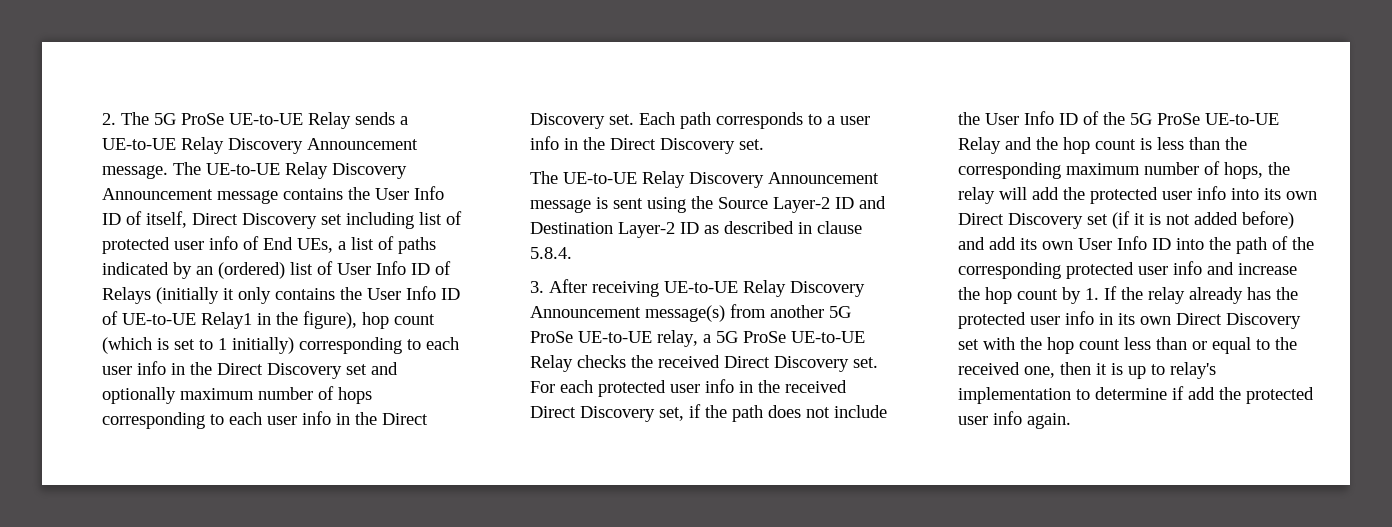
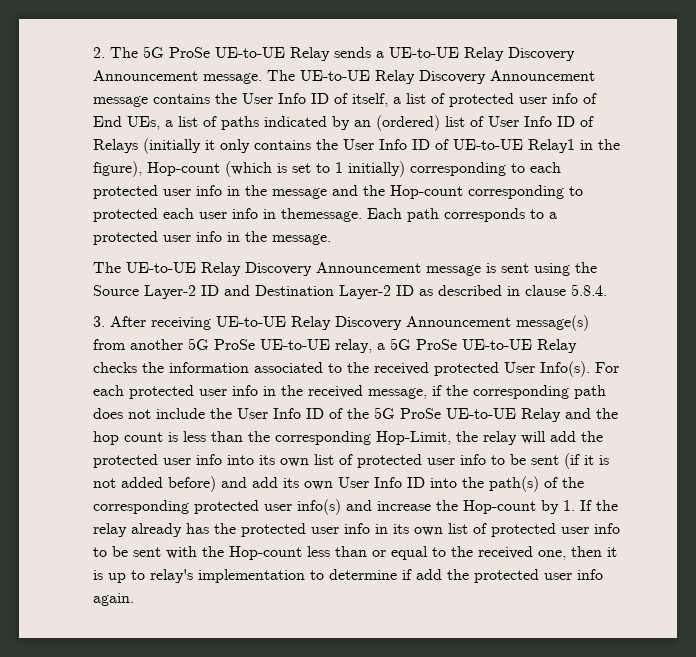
[191,212,414,229] Direct Discovery set including -> [393,97,402,104] a
[361,312,435,329] hop count -> [147,162,221,176] Hop-count
[101,361,398,379] [101,386,372,404] [101,411,428,429] [529,113,634,129] user info in the Direct Discovery set and optionally maximum number of hops corresponding to each user info in the Direct Discovery set. -> [93,185,584,199] [93,208,363,222] protected user info in the message and the Hop-count corresponding to protected each user info in themessage.
[839,116,870,125] [529,136,764,154] user info in the Direct Discovery set. -> [93,231,332,245] protected user info in the message.
[657,355,878,372] received Direct Discovery set. -> [169,361,591,377] information associated to the received protected User Info(s).
[529,406,684,422] Direct Discovery set, -> [368,388,428,399] message,
(727, 411) none -> [473,385,570,399] corresponding
[1065,161,1263,179] maximum number of hops, -> [376,431,452,445] Hop-Limit,
[957,213,1108,229] Direct Discovery set -> [314,454,560,468] list of protected user info to be sent
[1235,237,1267,254] path -> [489,476,540,492] path(s)
[1172,261,1202,275] info -> [297,499,342,515] info(s)
[984,287,1058,304] hop count -> [463,500,537,514] Hop-count
[1175,313,1301,329] [957,337,1120,354] Direct Discovery set with the hop count -> [448,523,621,537] [93,546,303,560] list of protected user info to be sent with the Hop-count

